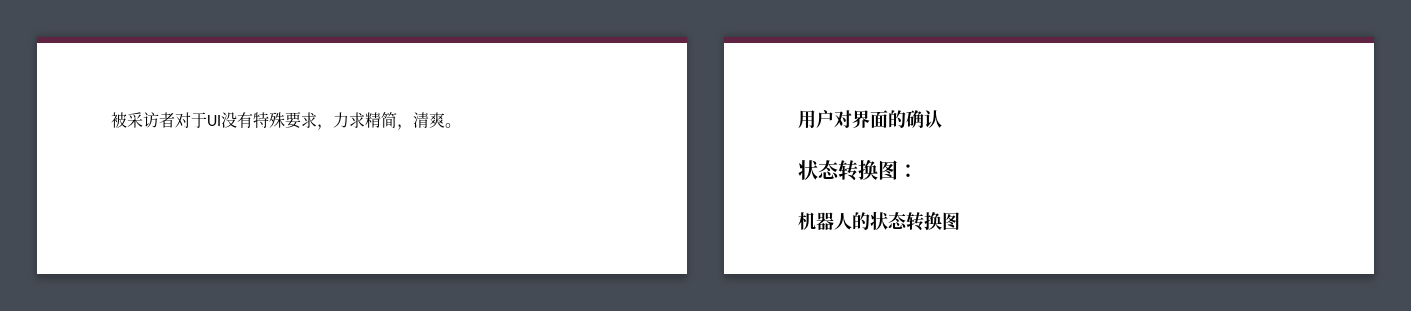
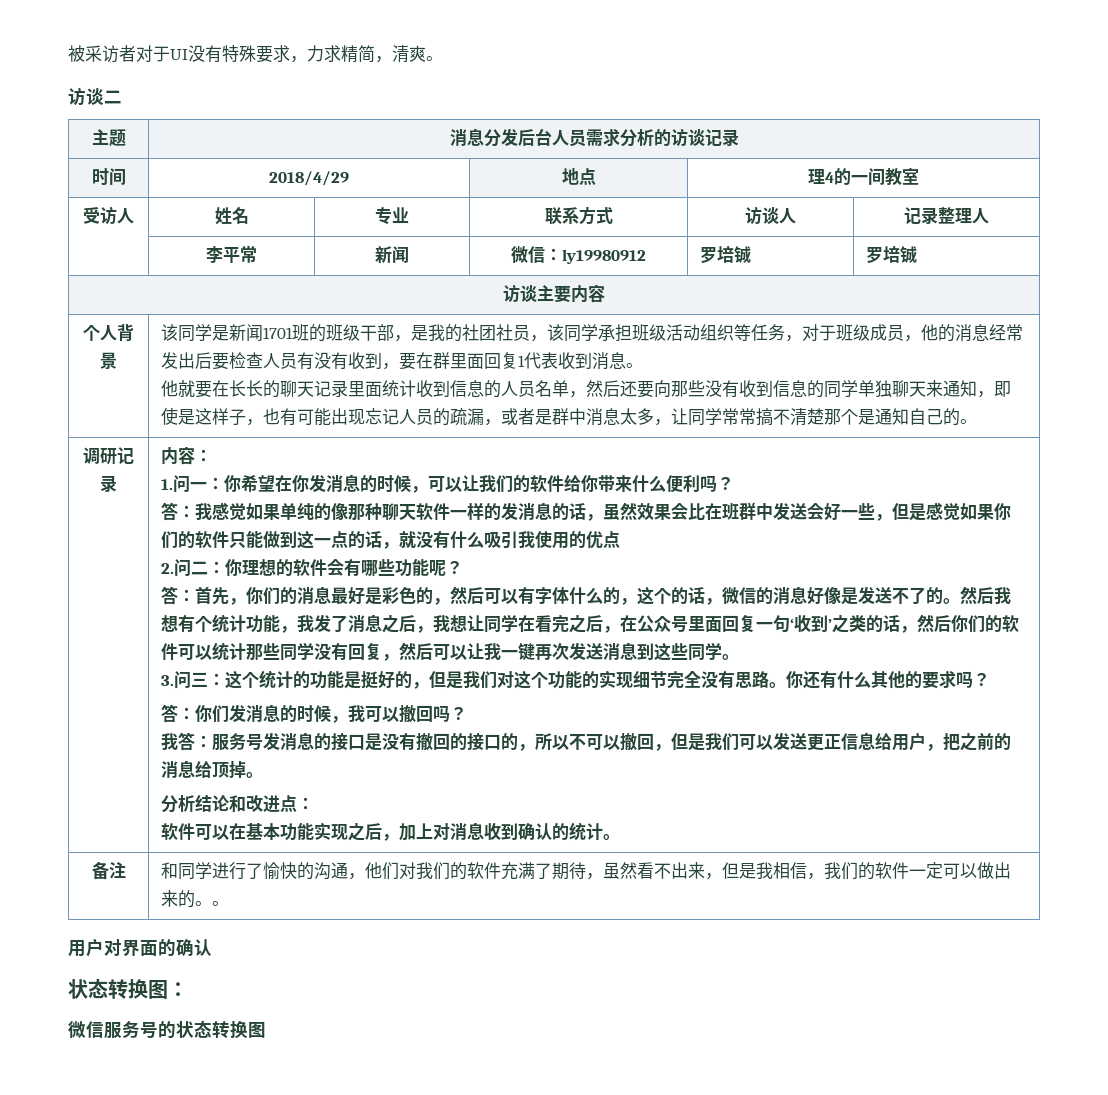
(461, 125) none -> [68,87,122,106] [91,129,126,146] [449,128,739,147] [91,168,126,186] [269,171,349,186] [561,168,596,185] [808,168,919,186] [83,206,134,225] [214,207,249,225] [375,207,409,225] [544,206,613,225] [745,206,796,225] [904,207,989,225] [206,246,257,263] [375,246,409,263] [511,246,646,264] [699,246,751,264] [865,246,917,264] [503,284,605,303] [83,324,134,342] [100,352,117,369] [160,324,1023,342] [160,352,643,370] [160,380,1011,398] [160,407,977,426] [83,447,134,465] [100,475,117,493] [160,446,212,465] [160,474,734,493] [160,502,1011,521] [160,530,620,549] [160,558,463,577] [160,586,1011,605] [160,614,1019,633] [160,642,739,661] [160,670,990,689] [160,704,467,723] [160,732,1011,751] [160,760,263,778] [160,794,314,813] [160,822,620,841] [91,861,126,880] [160,862,1011,880] [160,890,229,908] // 访谈二 // 主题 | 消息分发后台人员需求分析的访谈记录 // 时间 | 2018/4/29 | 地点 | 理4的一间教室 // 受访人 | 姓名 | 专业 | 联系方式 | 访谈人 | 记录整理人 // | 李平常 | 新闻 | 微信：ly19980912 | 罗培铖 | 罗培铖 // 访谈主要内容 // 个人背景 | 该同学是新闻1701班的班级干部，是我的社团社员，该同学承担班级活动组织等任务，对于班级成员，他的消息经常发出后要检查人员有没有收到，要在群里面回复1代表收到消息。 // 他就要在长长的聊天记录里面统计收到信息的人员名单，然后还要向那些没有收到信息的同学单独聊天来通知，即使是这样子，也有可能出现忘记人员的疏漏，或者是群中消息太多，让同学常常搞不清楚那个是通知自己的。 // 调研记录 | 内容： // 1.问一：你希望在你发消息的时候，可以让我们的软件给你带来什么便利吗？ // 答：我感觉如果单纯的像那种聊天软件一样的发消息的话，虽然效果会比在班群中发送会好一些，但是感觉如果你们的软件只能做到这一点的话，就没有什么吸引我使用的优点 // 2.问二：你理想的软件会有哪些功能呢？ // 答：首先，你们的消息最好是彩色的，然后可以有字体什么的，这个的话，微信的消息好像是发送不了的。然后我想有个统计功能，我发了消息之后，我想让同学在看完之后，在公众号里面回复一句‘收到’之类的话，然后你们的软件可以统计那些同学没有回复，然后可以让我一键再次发送消息到这些同学。 // 3.问三：这个统计的功能是挺好的，但是我们对这个功能的实现细节完全没有思路。你还有什么其他的要求吗？ // 答：你们发消息的时候，我可以撤回吗？ // 我答：服务号发消息的接口是没有撤回的接口的，所以不可以撤回，但是我们可以发送更正信息给用户，把之前的消息给顶掉。 // 分析结论和改进点： // 软件可以在基本功能实现之后，加上对消息收到确认的统计。 // 备注 | 和同学进行了愉快的沟通，他们对我们的软件充满了期待，虽然看不出来，但是我相信，我们的软件一定可以做出来的。。
[798,212,852,230] 机器人 -> [68,1021,158,1039] 微信服务号

